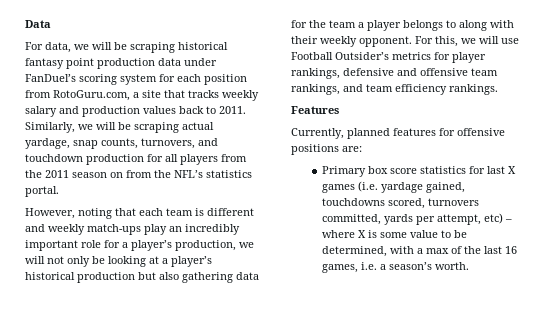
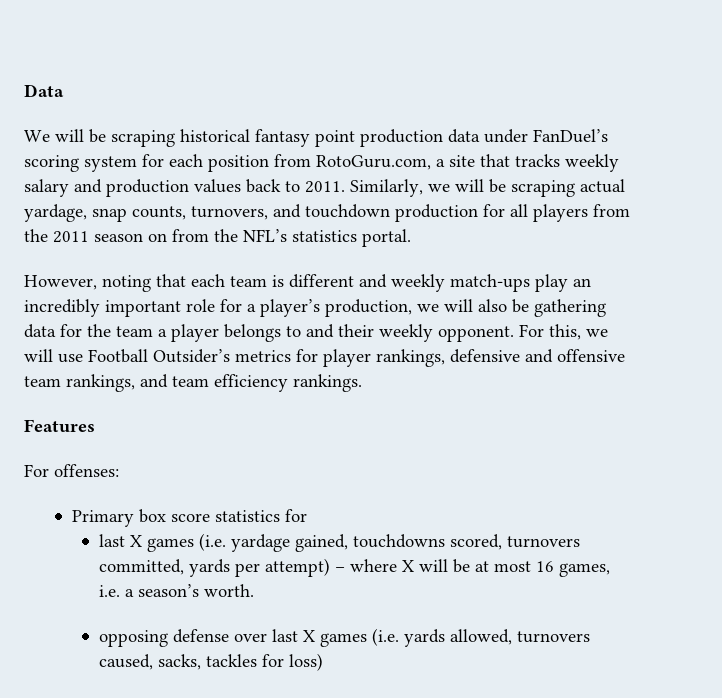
[25,42,89,53] For data, we -> [24,130,50,142] We
[47,256,212,267] [25,272,179,283] not only be looking at a player’s historical production but also -> [478,299,529,313] also be
[459,20,514,31] along with -> [306,324,334,338] and
[291,128,505,139] [291,144,362,155] Currently, planned features for offensive positions are: -> [24,464,119,477] For offenses:
(485, 170) none -> (307, 515) //
[436,213,503,225] attempt, etc) -> [264,558,330,577] attempt)
[367,230,467,238] [321,246,502,257] is some value to be determined, with a max of the last -> [418,559,531,573] will be at most
(469, 266) none -> [98,628,590,647] [98,653,323,671] // opposing defense over last X games (i.e. yards allowed, turnovers caused, sacks, tackles for loss)

